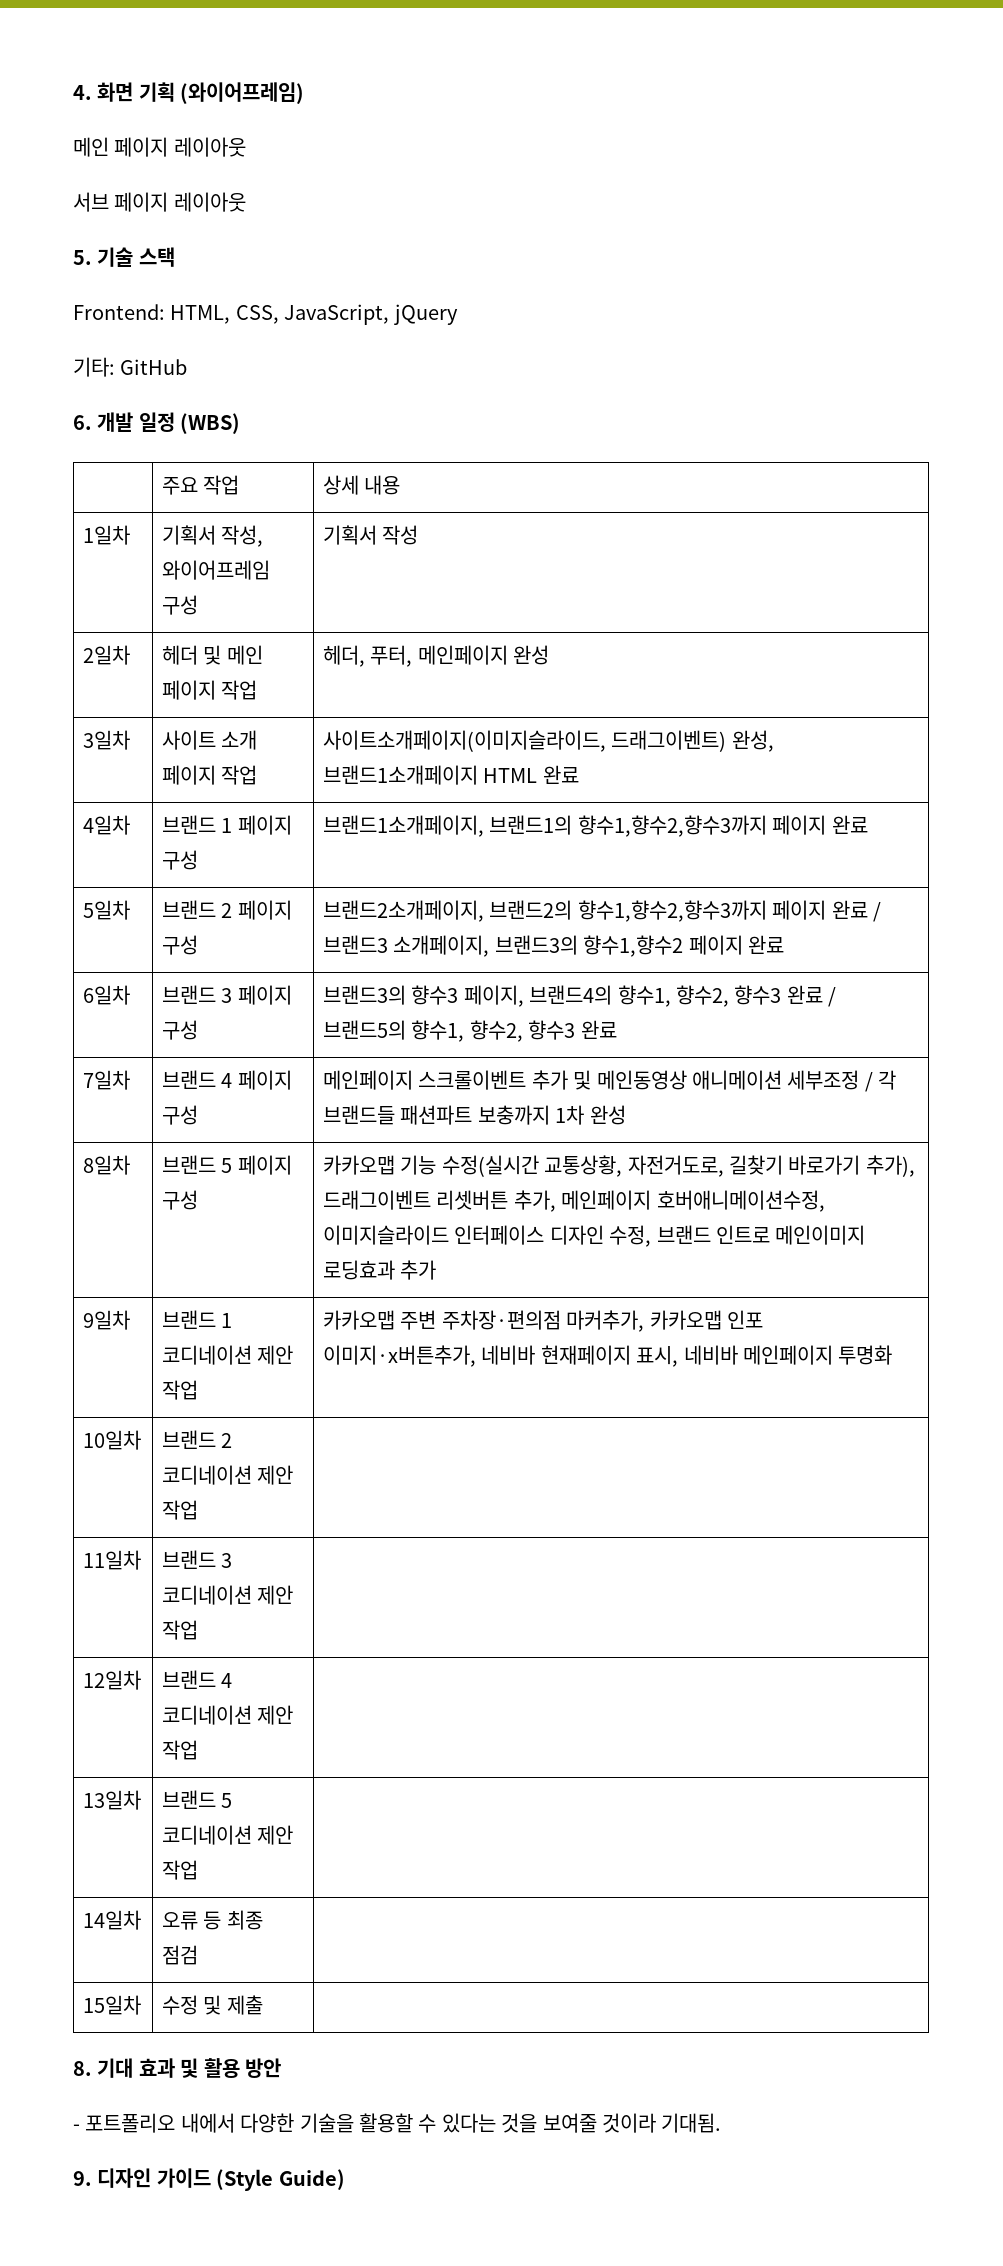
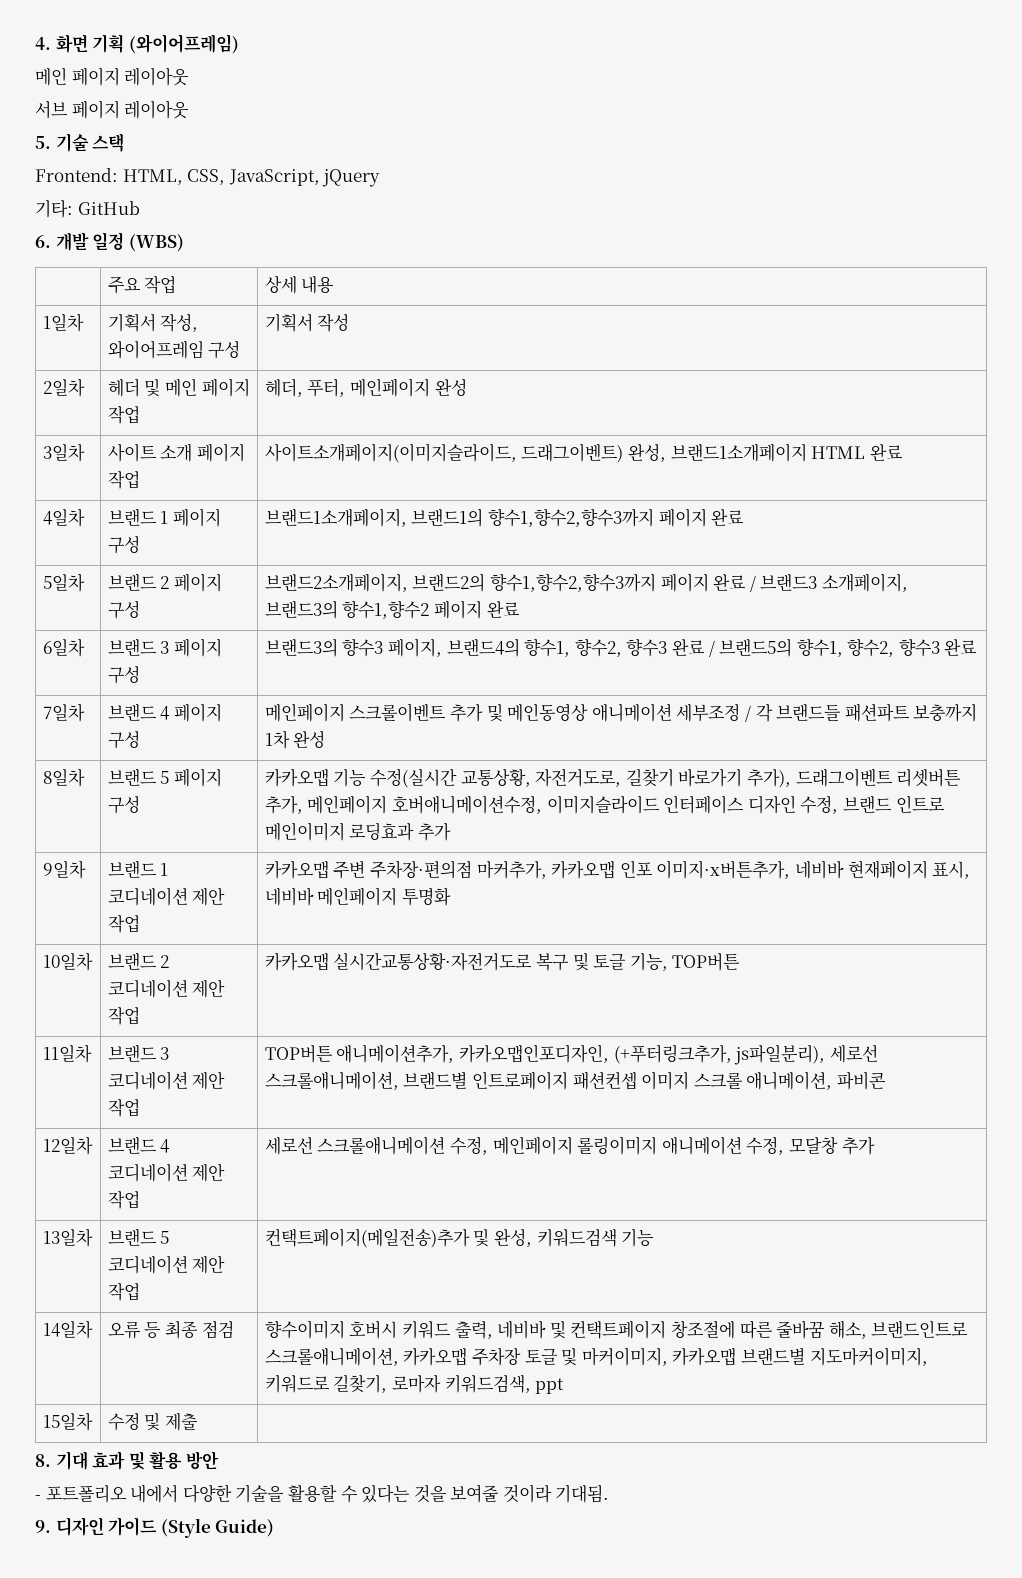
(199, 1510) none -> [264,952,741,971] 카카오맵 실시간교통상황·자전거도로 복구 및 토글 기능, TOP버튼
(199, 1630) none -> [264,1044,878,1065] [264,1071,886,1090] TOP버튼 애니메이션추가, 카카오맵인포디자인, (+푸터링크추가, js파일분리), 세로선 스크롤애니메이션, 브랜드별 인트로페이지 패션컨셉 이미지 스크롤 애니메이션, 파비콘
(199, 1750) none -> [264,1136,875,1155] 세로선 스크롤애니메이션 수정, 메인페이지 롤링이미지 애니메이션 수정, 모달창 추가
(199, 1870) none -> [264,1228,655,1248] 컨택트페이지(메일전송)추가 및 완성, 키워드검색 기능
(199, 1955) none -> [264,1320,969,1339] [264,1347,928,1366] [264,1374,565,1394] 향수이미지 호버시 키워드 출력, 네비바 및 컨택트페이지 창조절에 따른 줄바꿈 해소, 브랜드인트로 스크롤애니메이션, 카카오맵 주차장 토글 및 마커이미지, 카카오맵 브랜드별 지도마커이미지, 키워드로 길찾기, 로마자 키워드검색, ppt

